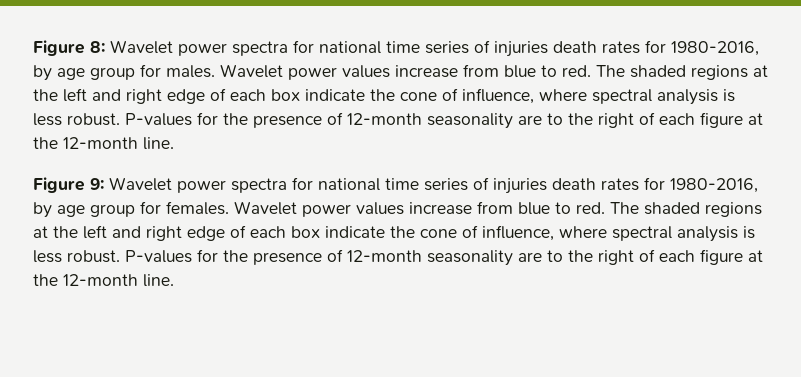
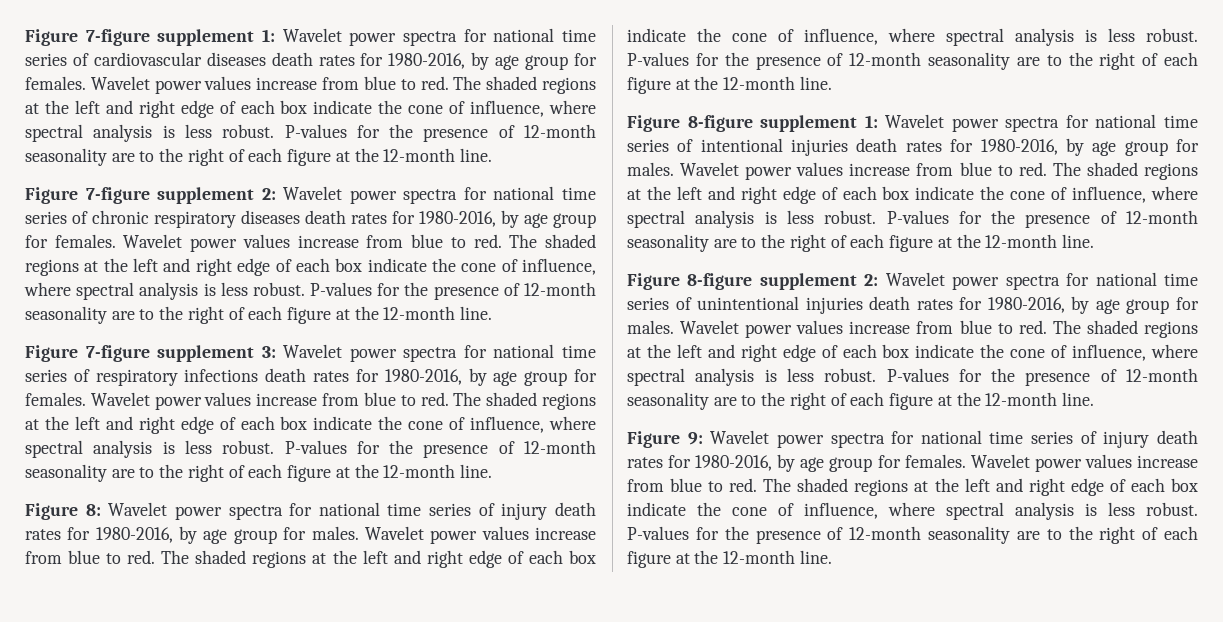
[33,40,85,56] Figure -> [25,28,597,46] [25,52,598,70] [25,76,596,94] [25,100,597,118] [25,124,596,142] [25,148,492,166] [25,186,596,204] [25,210,596,228] [25,234,597,252] [25,258,596,276] [24,282,596,300] [25,306,492,324] [25,344,596,362] [25,368,597,386] [25,392,596,410] [25,416,597,434] [25,440,596,458] [25,464,492,482] [25,503,78,520] Figure 7-figure supplement 1: Wavelet power spectra for national time series of cardiovascular diseases death rates for 1980-2016, by age group for females. Wavelet power values increase from blue to red. The shaded regions at the left and right edge of each box indicate the cone of influence, where spectral analysis is less robust. P-values for the presence of 12-month seasonality are to the right of each figure at the 12-month line. // Figure 7-figure supplement 2: Wavelet power spectra for national time series of chronic respiratory diseases death rates for 1980-2016, by age group for females. Wavelet power values increase from blue to red. The shaded regions at the left and right edge of each box indicate the cone of influence, where spectral analysis is less robust. P-values for the presence of 12-month seasonality are to the right of each figure at the 12-month line. // Figure 7-figure supplement 3: Wavelet power spectra for national time series of respiratory infections death rates for 1980-2016, by age group for females. Wavelet power values increase from blue to red. The shaded regions at the left and right edge of each box indicate the cone of influence, where spectral analysis is less robust. P-values for the presence of 12-month seasonality are to the right of each figure at the 12-month line. // Figure
(490, 46) none -> [501,502,596,520] [25,526,596,544] [25,550,596,568] [627,28,1198,46] [627,52,1198,70] [627,76,832,94] [627,114,1198,132] [627,138,1199,156] [627,162,1198,180] [627,186,1198,204] [627,210,1198,228] [627,234,1094,252] [627,272,1198,290] [627,296,800,310] injury death rates for 1980-2016, by age group for males. Wavelet power values increase from blue to red. The shaded regions at the left and right edge of each box indicate the cone of influence, where spectral analysis is less robust. P-values for the presence of 12-month seasonality are to the right of each figure at the 12-month line. // Figure 8-figure supplement 1: Wavelet power spectra for national time series of intentional injuries death rates for 1980-2016, by age group for males. Wavelet power values increase from blue to red. The shaded regions at the left and right edge of each box indicate the cone of influence, where spectral analysis is less robust. P-values for the presence of 12-month seasonality are to the right of each figure at the 12-month line. // Figure 8-figure supplement 2: Wavelet power spectra for national time series of unintentional
[493,178,547,194] injuries -> [1103,431,1150,448] injury

